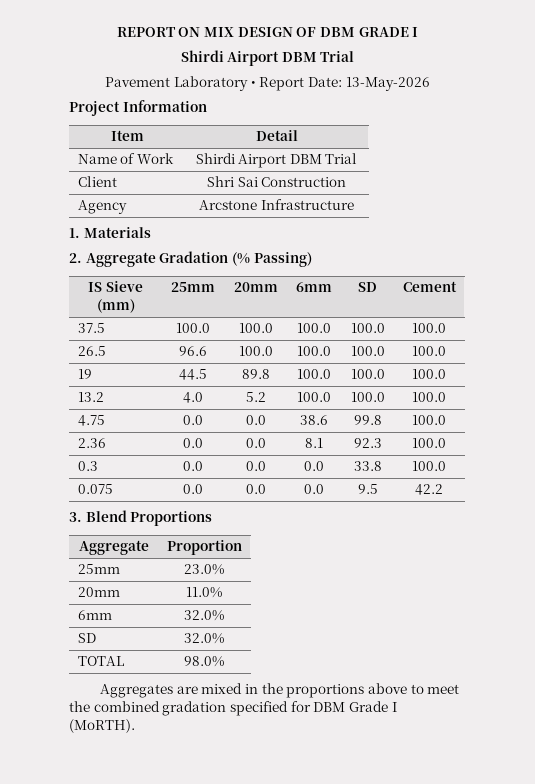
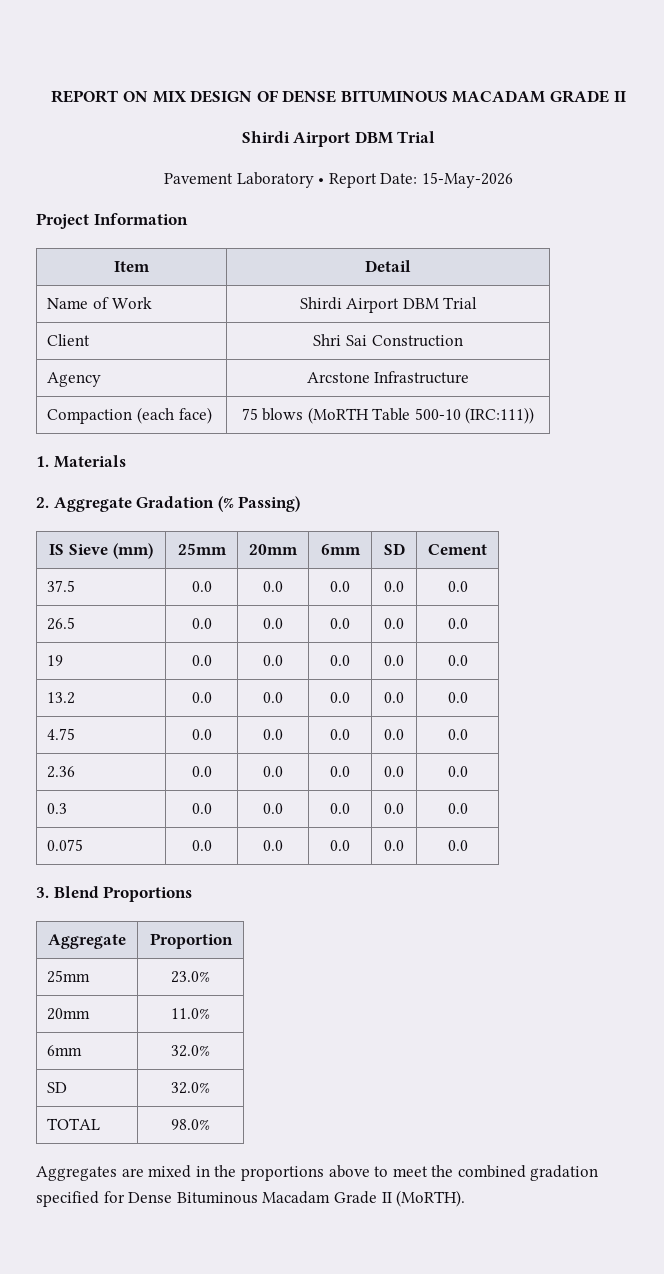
[319,27,419,37] DBM GRADE I -> [282,90,626,103] DENSE BITUMINOUS MACADAM GRADE II
[345,77,430,91] 13-May-2026 -> [421,172,513,188] 15-May-2026
(354, 204) none -> [47,407,212,424] [241,407,535,424] // Compaction (each face) | 75 blows (MoRTH Table 500-10 (IRC:111))
[176,323,210,333] [238,323,273,333] [297,323,331,333] [350,323,385,333] [412,323,446,333] [77,346,106,356] [179,346,207,356] [238,346,273,356] [297,346,331,356] [350,346,385,356] [412,346,446,356] [77,369,92,379] [179,369,207,380] [241,369,270,379] [297,369,331,379] [350,369,385,379] [412,369,446,379] [77,392,104,402] [183,392,203,403] [245,392,266,402] [297,392,331,402] [350,392,385,402] [412,392,446,402] 100.0 | 100.0 | 100.0 | 100.0 | 100.0 // 26.5 | 96.6 | 100.0 | 100.0 | 100.0 | 100.0 // 19 | 44.5 | 89.8 | 100.0 | 100.0 | 100.0 // 13.2 | 4.0 | 5.2 | 100.0 | 100.0 | 100.0 -> [191,581,212,592] [263,581,283,592] [330,581,350,592] [384,581,404,592] [447,581,468,592] [47,617,76,630] [191,618,212,629] [263,618,283,629] [330,618,350,629] [384,618,404,629] [447,618,468,629] [47,655,64,666] [191,655,212,666] [263,655,283,666] [330,655,350,666] [384,655,404,666] [447,655,468,666] [47,692,76,704] [191,692,212,703] [263,692,283,703] [330,692,350,703] [384,692,404,703] [447,692,468,703] 0.0 | 0.0 | 0.0 | 0.0 | 0.0 // 26.5 | 0.0 | 0.0 | 0.0 | 0.0 | 0.0 // 19 | 0.0 | 0.0 | 0.0 | 0.0 | 0.0 // 13.2 | 0.0 | 0.0 | 0.0 | 0.0 | 0.0
[300,415,328,425] [353,415,382,425] [412,415,446,425] 38.6 | 99.8 | 100.0 -> [330,729,350,740] [384,729,404,740] [447,729,468,740] 0.0 | 0.0 | 0.0
[305,438,323,448] [353,438,382,448] [412,438,446,448] 8.1 | 92.3 | 100.0 -> [330,766,350,777] [384,766,404,777] [447,766,468,777] 0.0 | 0.0 | 0.0
[353,461,382,471] [412,461,446,471] 33.8 | 100.0 -> [384,803,404,814] [447,803,468,814] 0.0 | 0.0
[357,484,378,494] [415,484,443,495] 9.5 | 42.2 -> [384,840,404,851] [447,840,468,851] 0.0 | 0.0
[313,701,397,712] DBM Grade I -> [128,1191,392,1204] Dense Bituminous Macadam Grade II

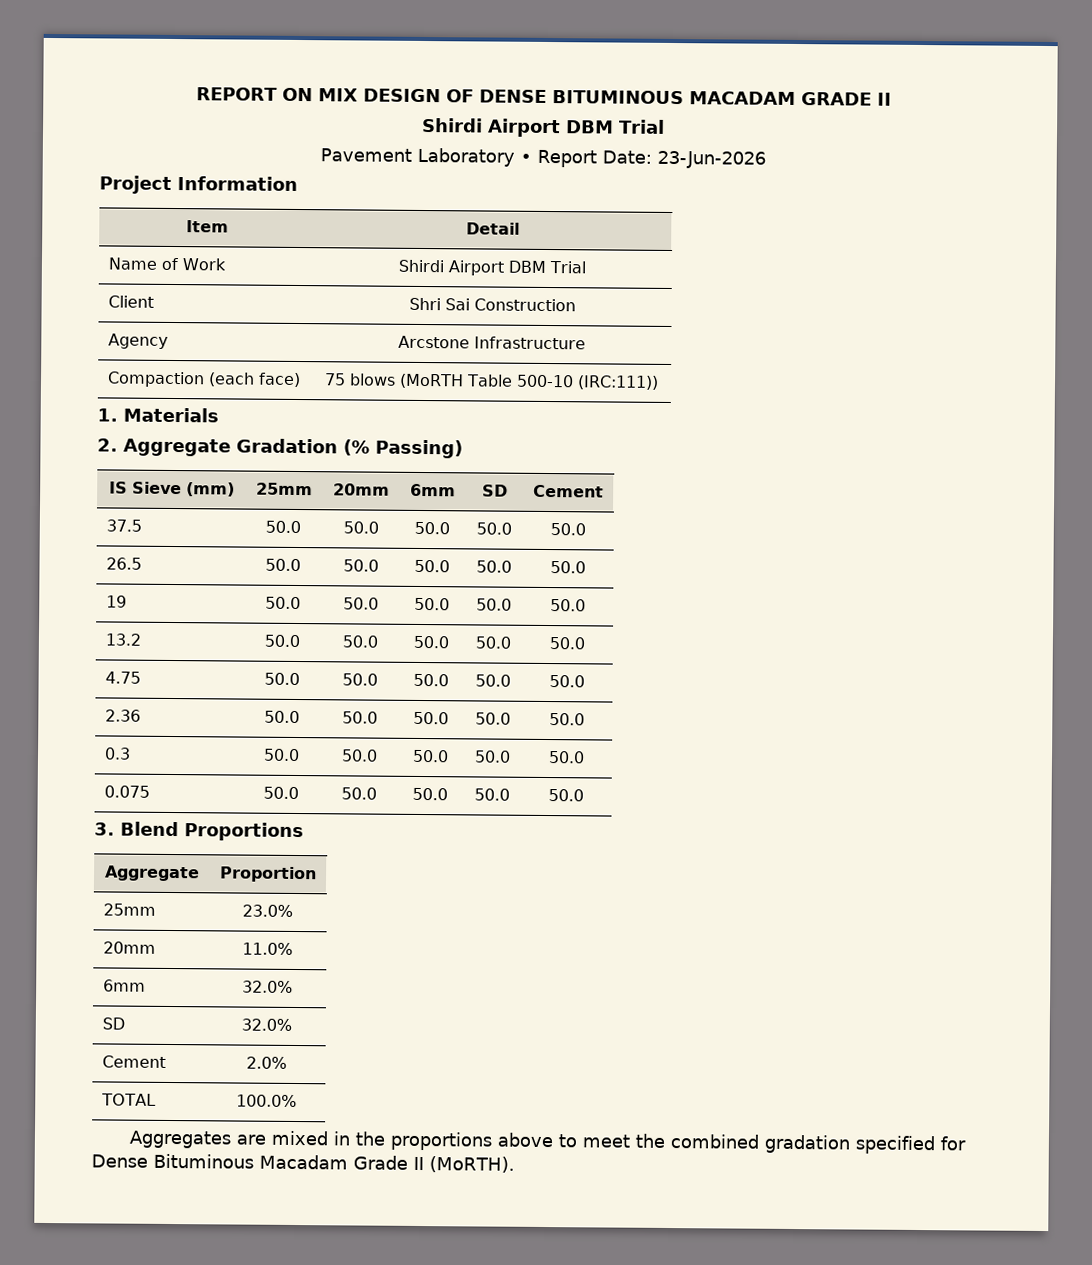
[421,172,513,188] 15-May-2026 -> [657,150,766,169] 23-Jun-2026
[191,581,212,592] [263,581,283,592] [330,581,350,592] [384,581,404,592] [447,581,468,592] [47,617,76,630] [191,618,212,629] [263,618,283,629] [330,618,350,629] [384,618,404,629] [447,618,468,629] [47,655,64,666] [191,655,212,666] [263,655,283,666] [330,655,350,666] [384,655,404,666] [447,655,468,666] [47,692,76,704] [191,692,212,703] [263,692,283,703] [330,692,350,703] [384,692,404,703] [447,692,468,703] [47,728,76,740] [191,729,212,740] [263,729,283,740] [330,729,350,740] [384,729,404,740] [447,729,468,740] [47,766,76,778] [191,766,212,777] [263,766,283,777] [330,766,350,777] [384,766,404,777] [447,766,468,777] [47,803,68,814] [191,803,212,814] [263,803,283,814] [330,803,350,814] [384,803,404,814] [447,803,468,814] [47,839,84,851] [191,840,212,851] [263,840,283,851] [330,840,350,851] [384,840,404,851] [447,840,468,851] 0.0 | 0.0 | 0.0 | 0.0 | 0.0 // 26.5 | 0.0 | 0.0 | 0.0 | 0.0 | 0.0 // 19 | 0.0 | 0.0 | 0.0 | 0.0 | 0.0 // 13.2 | 0.0 | 0.0 | 0.0 | 0.0 | 0.0 // 4.75 | 0.0 | 0.0 | 0.0 | 0.0 | 0.0 // 2.36 | 0.0 | 0.0 | 0.0 | 0.0 | 0.0 // 0.3 | 0.0 | 0.0 | 0.0 | 0.0 | 0.0 // 0.075 | 0.0 | 0.0 | 0.0 | 0.0 | 0.0 -> [265,520,301,534] [342,521,379,534] [414,521,450,535] [475,522,512,535] [549,523,586,536] [106,557,143,570] [265,558,301,572] [342,559,379,572] [414,559,450,573] [475,560,512,573] [549,561,586,574] [106,595,128,608] [265,596,301,610] [342,597,379,610] [414,597,450,611] [475,598,512,611] [549,599,586,612] [105,633,142,646] [264,634,300,648] [341,635,378,648] [413,635,449,649] [474,636,511,649] [548,637,585,650] [105,671,142,684] [264,672,300,686] [341,673,378,686] [413,673,449,687] [474,674,511,687] [548,675,585,688] [105,709,142,722] [264,710,300,724] [341,711,378,724] [413,711,449,725] [474,712,511,725] [548,713,585,726] [104,747,132,760] [263,748,300,762] [340,749,378,762] [412,749,449,763] [473,750,511,763] [547,751,585,764] [104,785,151,798] [263,786,299,800] [340,787,377,800] [412,787,448,801] [473,788,510,801] [547,789,584,802] 50.0 | 50.0 | 50.0 | 50.0 | 50.0 // 26.5 | 50.0 | 50.0 | 50.0 | 50.0 | 50.0 // 19 | 50.0 | 50.0 | 50.0 | 50.0 | 50.0 // 13.2 | 50.0 | 50.0 | 50.0 | 50.0 | 50.0 // 4.75 | 50.0 | 50.0 | 50.0 | 50.0 | 50.0 // 2.36 | 50.0 | 50.0 | 50.0 | 50.0 | 50.0 // 0.3 | 50.0 | 50.0 | 50.0 | 50.0 | 50.0 // 0.075 | 50.0 | 50.0 | 50.0 | 50.0 | 50.0
(210, 1088) none -> [102,1055,167,1068] [246,1056,287,1069] // Cement | 2.0%
[171,1119,210,1130] 98.0% -> [236,1094,297,1108] 100.0%

